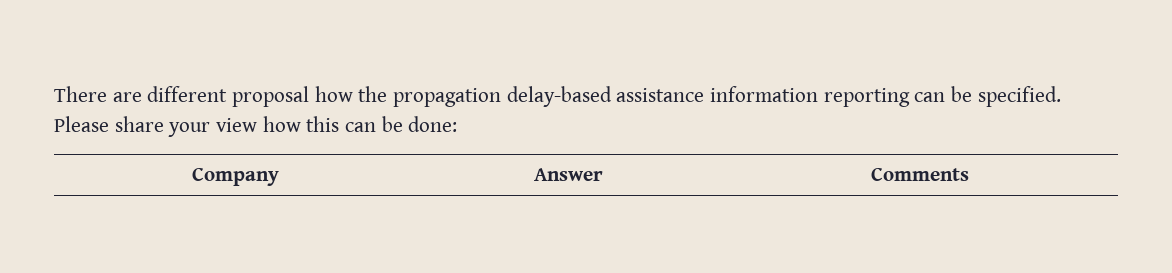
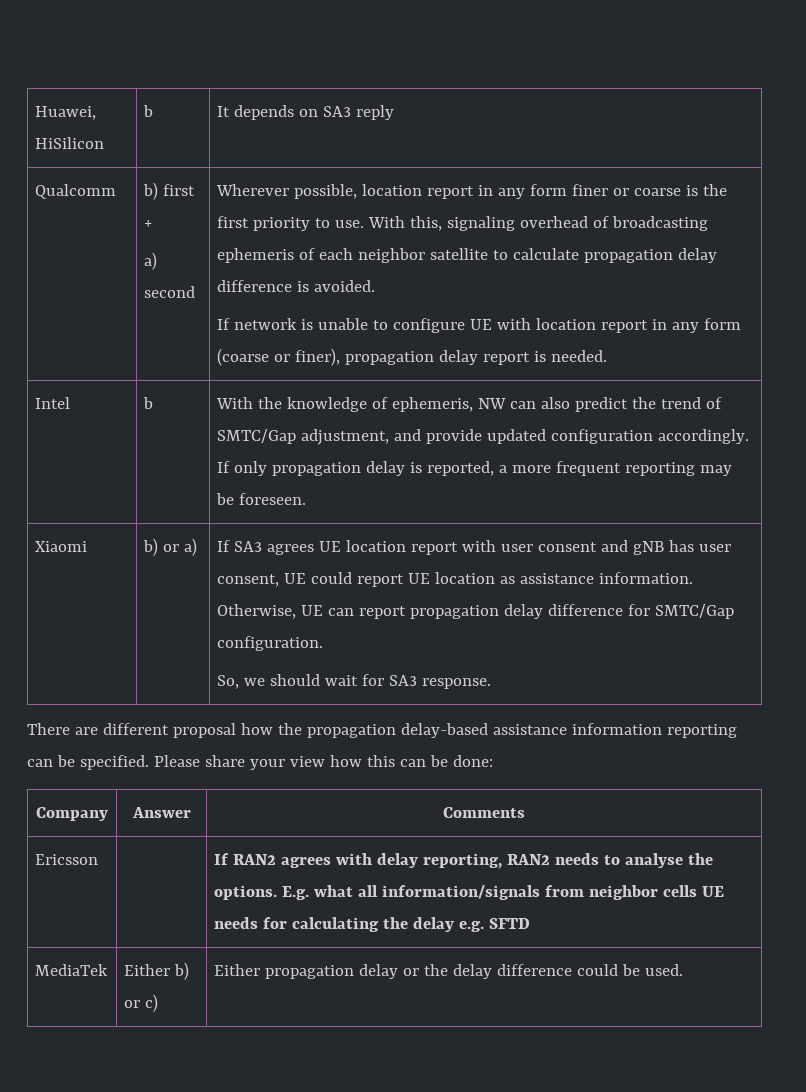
(54, 94) none -> [35,106,97,120] [35,137,105,149] [143,105,154,117] [217,105,395,120] [35,184,117,199] [143,182,196,200] [144,220,153,228] [144,252,158,270] [144,286,196,298] [216,184,728,199] [217,216,709,231] [217,248,718,263] [217,280,376,292] [217,318,742,333] [217,348,608,366] [35,397,71,409] [143,397,154,409] [216,397,723,412] [217,429,750,445] [217,461,733,476] [216,493,307,505] [35,541,88,552] [143,538,198,556] [217,540,732,555] [217,572,694,587] [217,604,735,619] [217,636,324,651] [217,674,492,689] Huawei, HiSilicon | b | It depends on SA3 reply // Qualcomm | b) first + // a) second | Wherever possible, location report in any form finer or coarse is the first priority to use. With this, signaling overhead of broadcasting ephemeris of each neighbor satellite to calculate propagation delay difference is avoided. // If network is unable to configure UE with location report in any form (coarse or finer), propagation delay report is needed. // Intel | b | With the knowledge of ephemeris, NW can also predict the trend of SMTC/Gap adjustment, and provide updated configuration accordingly. If only propagation delay is reported, a more frequent reporting may be foreseen. // Xiaomi | b) or a) | If SA3 agrees UE location report with user consent and gNB has user consent, UE could report UE location as assistance information. Otherwise, UE can report propagation delay difference for SMTC/Gap configuration. // So, we should wait for SA3 response. //
(969, 174) none -> [35,854,99,865] [214,853,714,869] [214,885,725,900] [214,917,531,932] [35,964,109,976] [124,962,190,980] [124,994,159,1012] [214,964,684,979] // Ericsson | | If RAN2 agrees with delay reporting, RAN2 needs to analyse the options. E.g. what all information/signals from neighbor cells UE needs for calculating the delay e.g. SFTD // MediaTek | Either b) or c) | Either propagation delay or the delay difference could be used.

